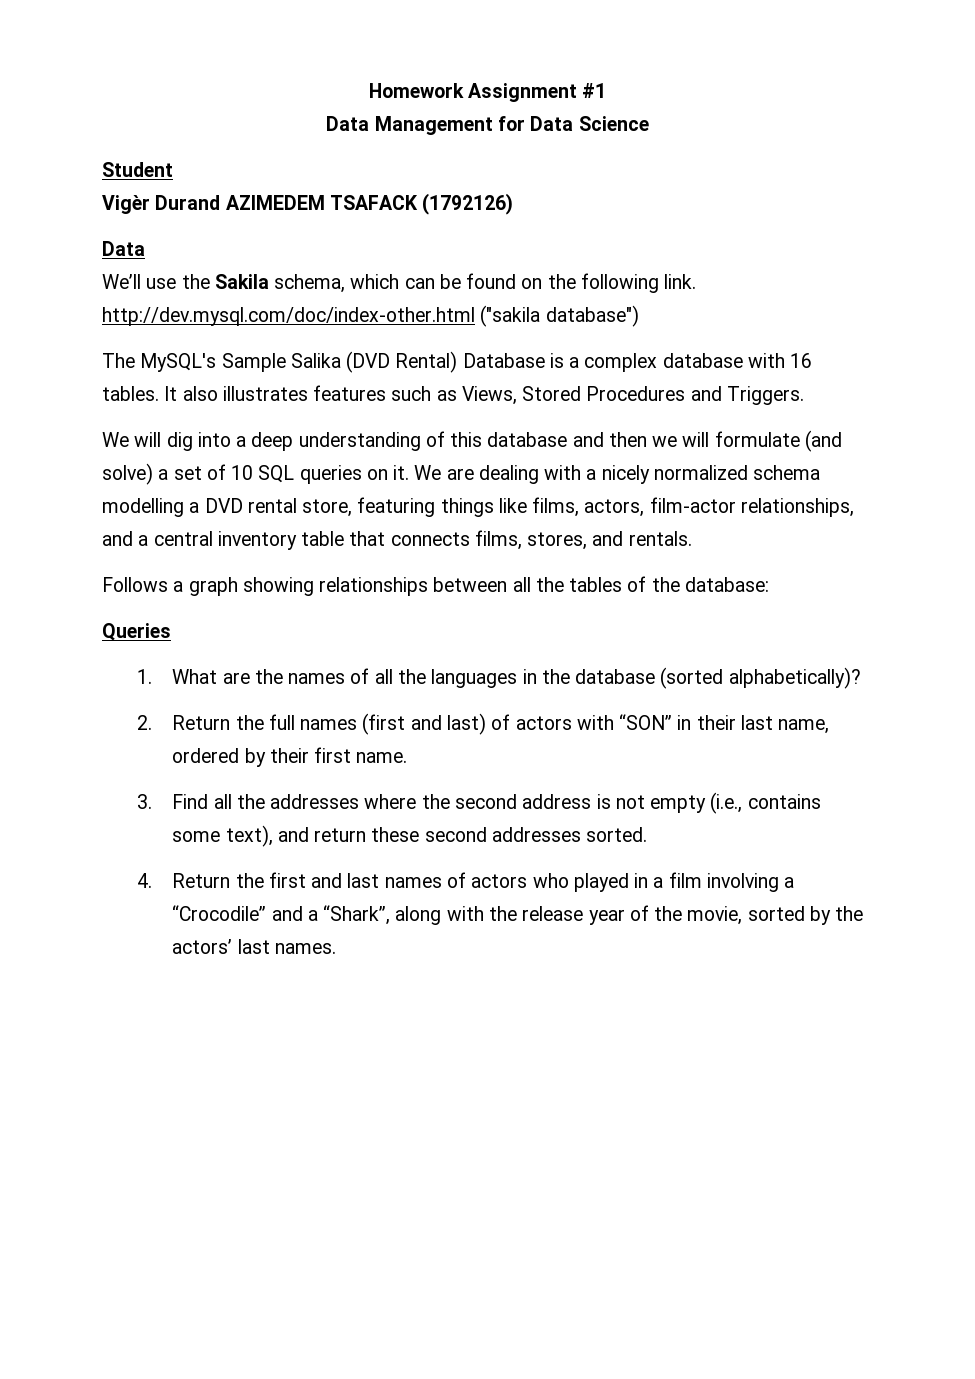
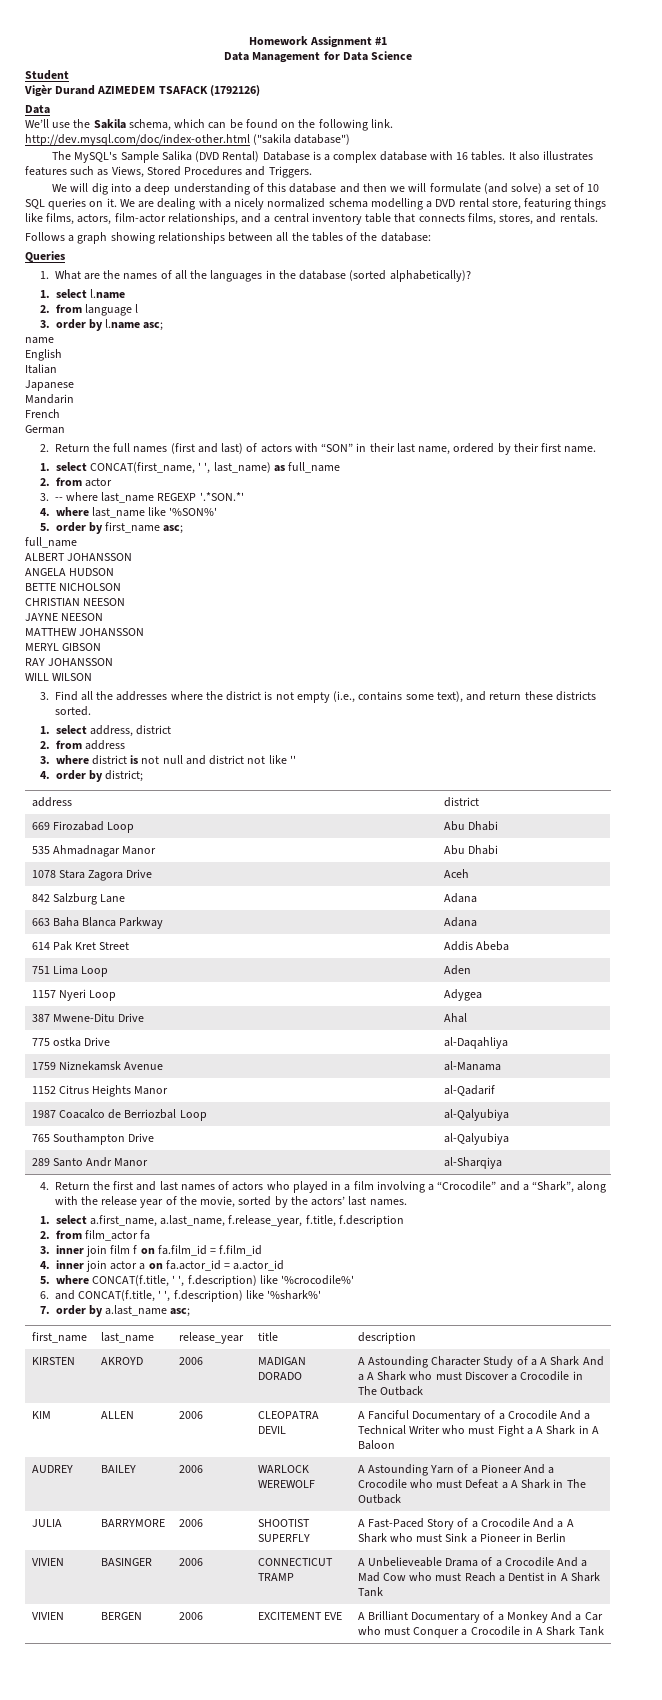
(861, 678) none -> [39,289,125,299] [39,304,139,316] [39,319,164,331] [25,337,54,344] [25,349,62,361] [25,364,57,374] [25,380,74,391] [25,394,74,404] [25,409,60,418] [25,425,65,434] // 1. select l.name // 2. from language l // 3. order by l.name asc; // name // English // Italian // Japanese // Mandarin // French // German
(408, 757) none -> [39,462,341,474] [39,477,112,487] [39,492,244,503] [39,507,218,518] [39,522,184,534] [25,537,77,548] [25,553,133,561] [25,568,115,576] [25,583,122,591] [25,598,126,606] [25,613,104,621] [25,628,145,636] [25,643,102,651] [25,658,114,666] [25,673,93,681] // 1. select CONCAT(first_name, ' ', last_name) as full_name // 2. from actor // 3. -- where last_name REGEXP '.*SON.*' // 4. where last_name like '%SON%' // 5. order by first_name asc; // full_name // ALBERT JOHANSSON // ANGELA HUDSON // BETTE NICHOLSON // CHRISTIAN NEESON // JAYNE NEESON // MATTHEW JOHANSSON // MERYL GIBSON // RAY JOHANSSON // WILL WILSON
[454,794,592,809] second address -> [226,691,262,701] district
[424,827,581,842] second addresses -> [555,691,596,701] districts
(648, 834) none -> [39,725,172,737] [39,740,125,750] [39,755,296,765] [39,770,144,782] [31,797,72,807] [443,797,479,807] [31,821,135,833] [443,821,498,831] [31,845,157,857] [443,845,498,855] [31,869,153,881] [443,869,469,878] [31,893,126,905] [443,893,477,903] [31,917,164,929] [443,917,477,927] [31,941,130,951] [443,941,509,951] [31,965,109,977] [443,965,471,975] [31,989,117,1001] [443,989,482,1001] [31,1013,145,1022] [443,1013,467,1023] [31,1037,111,1047] [443,1037,508,1049] [31,1061,164,1071] [443,1061,501,1071] [31,1085,169,1097] [443,1085,495,1096] [31,1109,207,1121] [443,1109,509,1121] [31,1133,155,1145] [443,1133,509,1145] [31,1157,149,1167] [443,1157,502,1169] // 1. select address, district // 2. from address // 3. where district is not null and district not like '' // 4. order by district; // address | district // 669 Firozabad Loop | Abu Dhabi // 535 Ahmadnagar Manor | Abu Dhabi // 1078 Stara Zagora Drive | Aceh // 842 Salzburg Lane | Adana // 663 Baha Blanca Parkway | Adana // 614 Pak Kret Street | Addis Abeba // 751 Lima Loop | Aden // 1157 Nyeri Loop | Adygea // 387 Mwene-Ditu Drive | Ahal // 775 ostka Drive | al-Daqahliya // 1759 Niznekamsk Avenue | al-Manama // 1152 Citrus Heights Manor | al-Qadarif // 1987 Coacalco de Berriozbal Loop | al-Qalyubiya // 765 Southampton Drive | al-Qalyubiya // 289 Santo Andr Manor | al-Sharqiya
(336, 948) none -> [39,1215,404,1227] [39,1230,151,1241] [39,1245,263,1257] [39,1260,285,1272] [39,1275,355,1287] [39,1290,322,1302] [39,1305,191,1317] [31,1332,87,1343] [100,1332,154,1343] [178,1332,244,1344] [257,1332,278,1341] [357,1332,416,1344] [31,1357,75,1365] [100,1357,143,1365] [178,1357,203,1365] [257,1357,306,1365] [257,1372,302,1380] [357,1356,604,1368] [357,1371,583,1381] [357,1386,423,1396] [31,1411,51,1419] [100,1411,134,1419] [178,1411,203,1419] [257,1411,319,1419] [257,1426,286,1434] [357,1410,591,1422] [357,1425,599,1437] [357,1440,395,1450] [31,1465,73,1473] [100,1465,136,1473] [178,1465,203,1473] [257,1465,309,1473] [257,1480,315,1488] [357,1464,555,1476] [357,1479,586,1489] [357,1494,401,1504] [31,1519,62,1527] [100,1519,165,1527] [178,1519,203,1527] [257,1519,310,1527] [257,1534,310,1542] [357,1518,574,1530] [357,1533,567,1543] [31,1558,64,1566] [100,1558,152,1566] [178,1558,203,1566] [257,1558,333,1566] [257,1573,294,1581] [357,1557,588,1567] [357,1572,600,1582] [357,1587,383,1597] [31,1612,64,1620] [100,1612,142,1620] [178,1612,203,1620] [257,1612,342,1620] [357,1611,603,1623] [357,1626,604,1638] // 1. select a.first_name, a.last_name, f.release_year, f.title, f.description // 2. from film_actor fa // 3. inner join film f on fa.film_id = f.film_id // 4. inner join actor a on fa.actor_id = a.actor_id // 5. where CONCAT(f.title, ' ', f.description) like '%crocodile%' // 6. and CONCAT(f.title, ' ', f.description) like '%shark%' // 7. order by a.last_name asc; // first_name | last_name | release_year | title | description // KIRSTEN | AKROYD | 2006 | MADIGAN DORADO | A Astounding Character Study of a A Shark And a A Shark who must Discover a Crocodile in The Outback // KIM | ALLEN | 2006 | CLEOPATRA DEVIL | A Fanciful Documentary of a Crocodile And a Technical Writer who must Fight a A Shark in A Baloon // AUDREY | BAILEY | 2006 | WARLOCK WEREWOLF | A Astounding Yarn of a Pioneer And a Crocodile who must Defeat a A Shark in The Outback // JULIA | BARRYMORE | 2006 | SHOOTIST SUPERFLY | A Fast-Paced Story of a Crocodile And a A Shark who must Sink a Pioneer in Berlin // VIVIEN | BASINGER | 2006 | CONNECTICUT TRAMP | A Unbelieveable Drama of a Crocodile And a Mad Cow who must Reach a Dentist in A Shark Tank // VIVIEN | BERGEN | 2006 | EXCITEMENT EVE | A Brilliant Documentary of a Monkey And a Car who must Conquer a Crocodile in A Shark Tank

